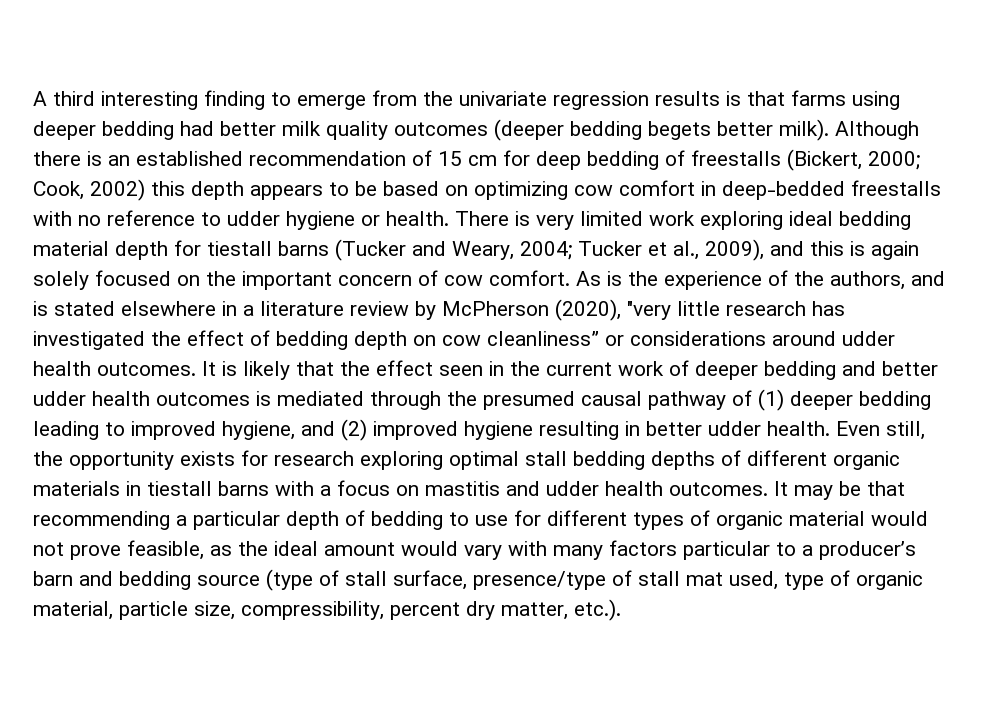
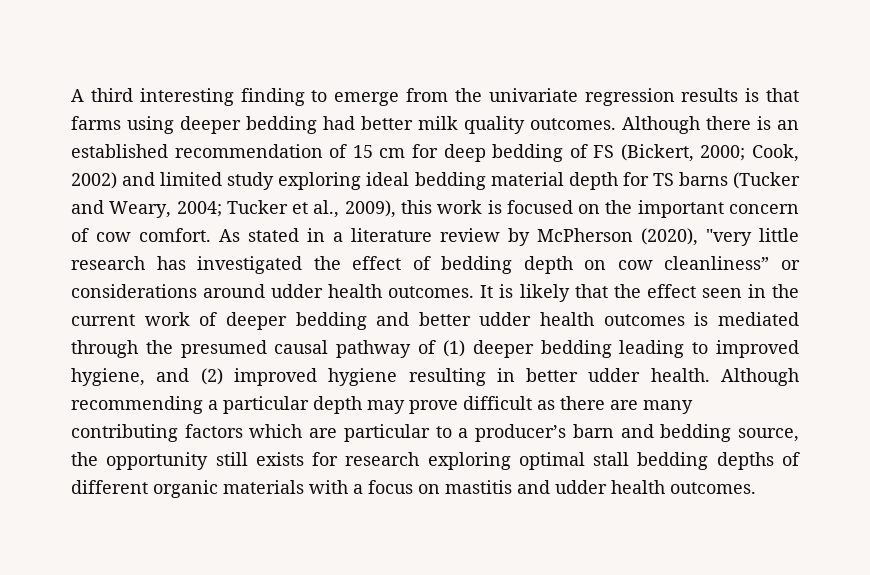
[394,119,829,141] outcomes (deeper bedding begets better milk). -> [530,118,616,130] outcomes.
[691,150,781,166] freestalls -> [593,145,615,158] FS
[151,180,941,200] [33,210,695,230] this depth appears to be based on optimizing cow comfort in deep-bedded freestalls with no reference to udder hygiene or health. There is very limited work -> [122,172,275,190] and limited study
[207,241,272,256] tiestall -> [652,173,674,186] TS
[770,241,919,260] [33,271,89,290] and this is again solely -> [400,200,502,214] this work is
[607,270,945,290] [33,301,216,316] is the experience of the authors, and is stated elsewhere -> [248,228,299,242] stated
[836,421,925,440] Even still, -> [720,368,799,386] [71,396,693,414] [71,424,800,442] Although recommending a particular depth may prove difficult as there are many contributing factors which are particular to a producer’s barn and bedding source,
(174, 460) none -> [215,452,248,466] still
[126,481,269,496] in tiestall barns -> (304, 487) none
[774,481,905,500] [33,510,928,530] [33,540,916,560] [33,569,923,591] [33,599,621,621] It may be that recommending a particular depth of bedding to use for different types of organic material would not prove feasible, as the ideal amount would vary with many factors particular to a producer’s barn and bedding source (type of stall surface, presence/type of stall mat used, type of organic material, particle size, compressibility, percent dry matter, etc.). -> (756, 488) none

